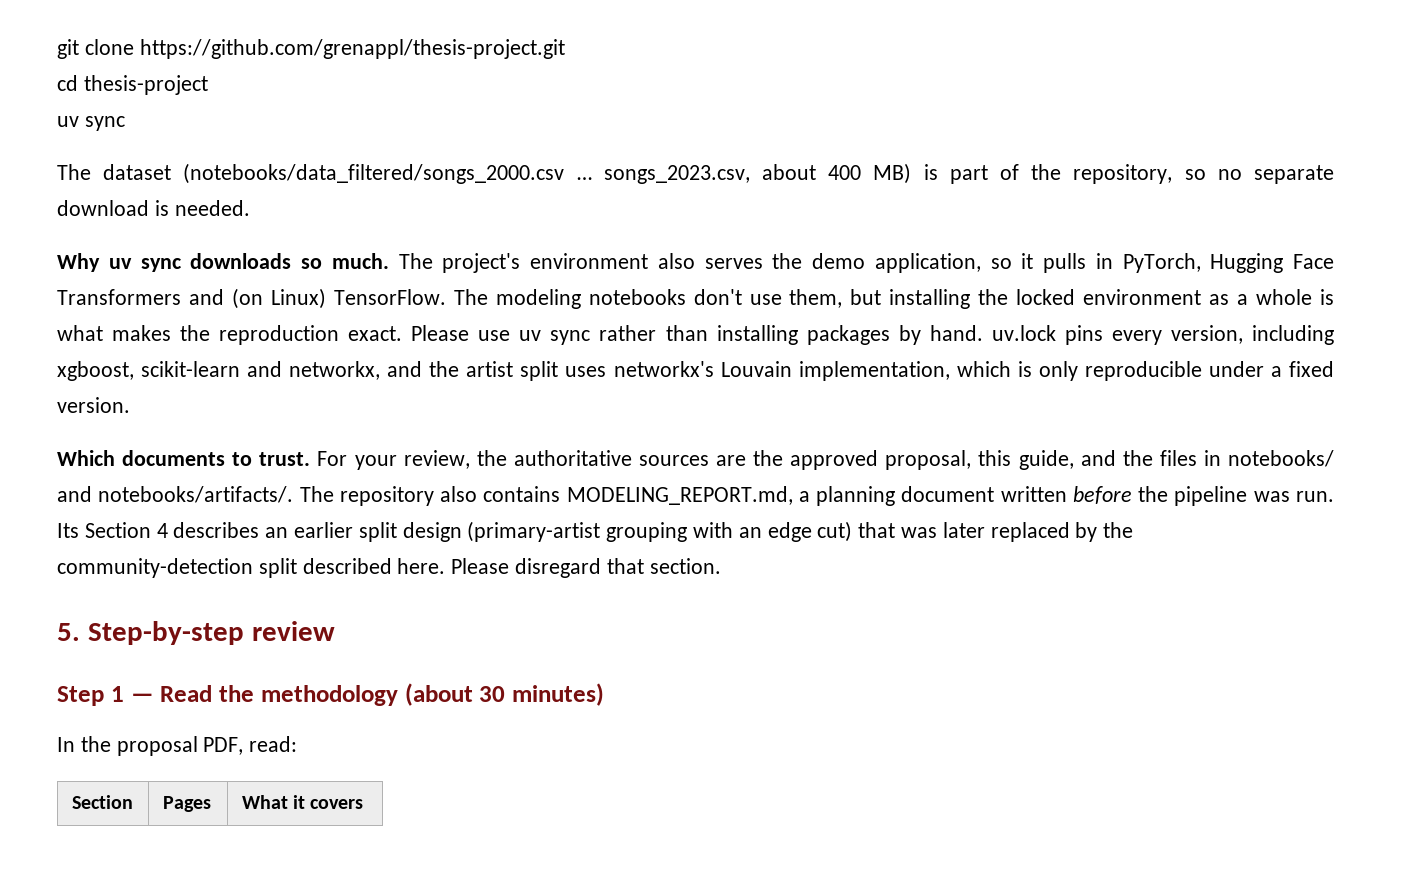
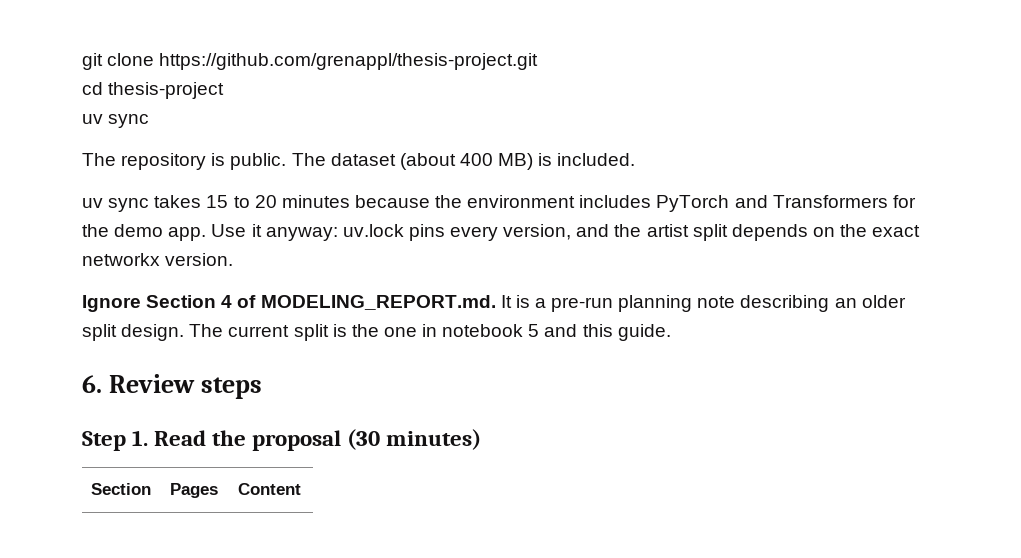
[103,163,1335,184] [57,200,250,216] [57,253,1334,273] [57,288,1334,309] [57,325,1334,345] [57,361,1335,381] [57,397,130,413] [57,450,1334,470] [57,486,1334,506] [57,521,1134,542] [57,558,721,578] [57,621,335,645] [57,683,604,706] [57,736,298,756] dataset (notebooks/data_filtered/songs_2000.csv … songs_2023.csv, about 400 MB) is part of the repository, so no separate download is needed. // Why uv sync downloads so much. The project's environment also serves the demo application, so it pulls in PyTorch, Hugging Face Transformers and (on Linux) TensorFlow. The modeling notebooks don't use them, but installing the locked environment as a whole is what makes the reproduction exact. Please use uv sync rather than installing packages by hand. uv.lock pins every version, including xgboost, scikit-learn and networkx, and the artist split uses networkx's Louvain implementation, which is only reproducible under a fixed version. // Which documents to trust. For your review, the authoritative sources are the approved proposal, this guide, and the files in notebooks/ and notebooks/artifacts/. The repository also contains MODELING_REPORT.md, a planning document written before the pipeline was run. Its Section 4 describes an earlier split design (primary-artist grouping with an edge cut) that was later replaced by the community-detection split described here. Please disregard that section. // 5. Step-by-step review // Step 1 — Read the methodology (about 30 minutes) // In the proposal PDF, read: -> [121,153,636,170] [82,195,916,212] [82,224,921,241] [82,253,234,266] [82,295,906,312] [82,324,671,341] [82,374,263,399] [82,429,482,451] repository is public. The dataset (about 400 MB) is included. // uv sync takes 15 to 20 minutes because the environment includes PyTorch and Transformers for the demo app. Use it anyway: uv.lock pins every version, and the artist split depends on the exact networkx version. // Ignore Section 4 of MODELING_REPORT.md. It is a pre-run planning note describing an older split design. The current split is the one in notebook 5 and this guide. // 6. Review steps // Step 1. Read the proposal (30 minutes)
[241,795,364,809] What it covers -> [238,483,302,495] Content

